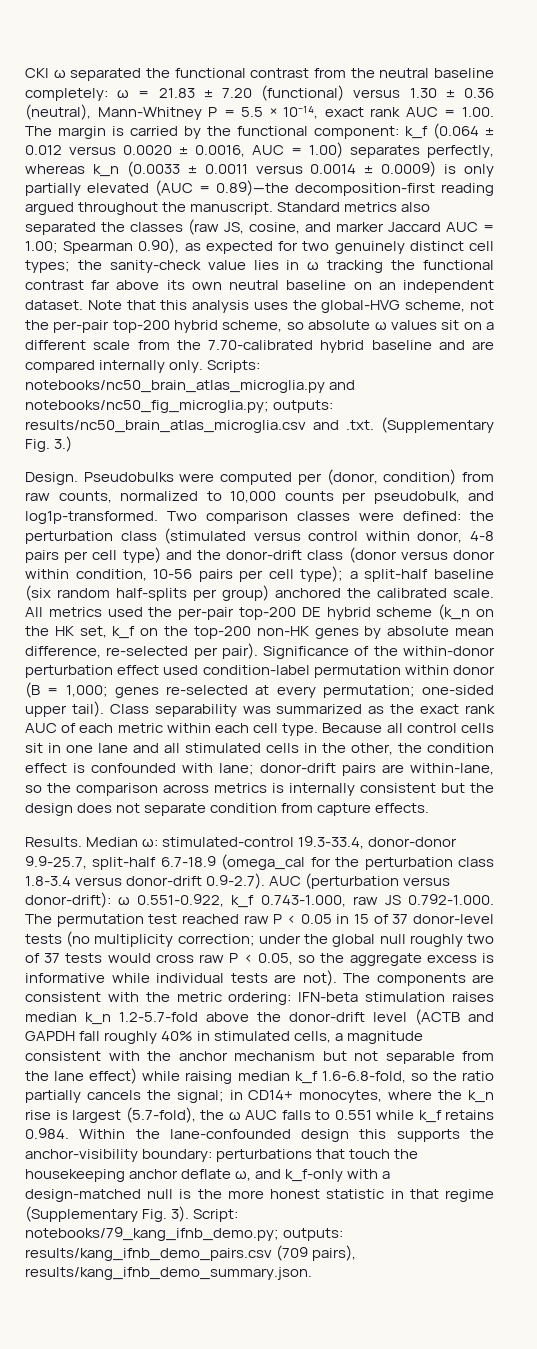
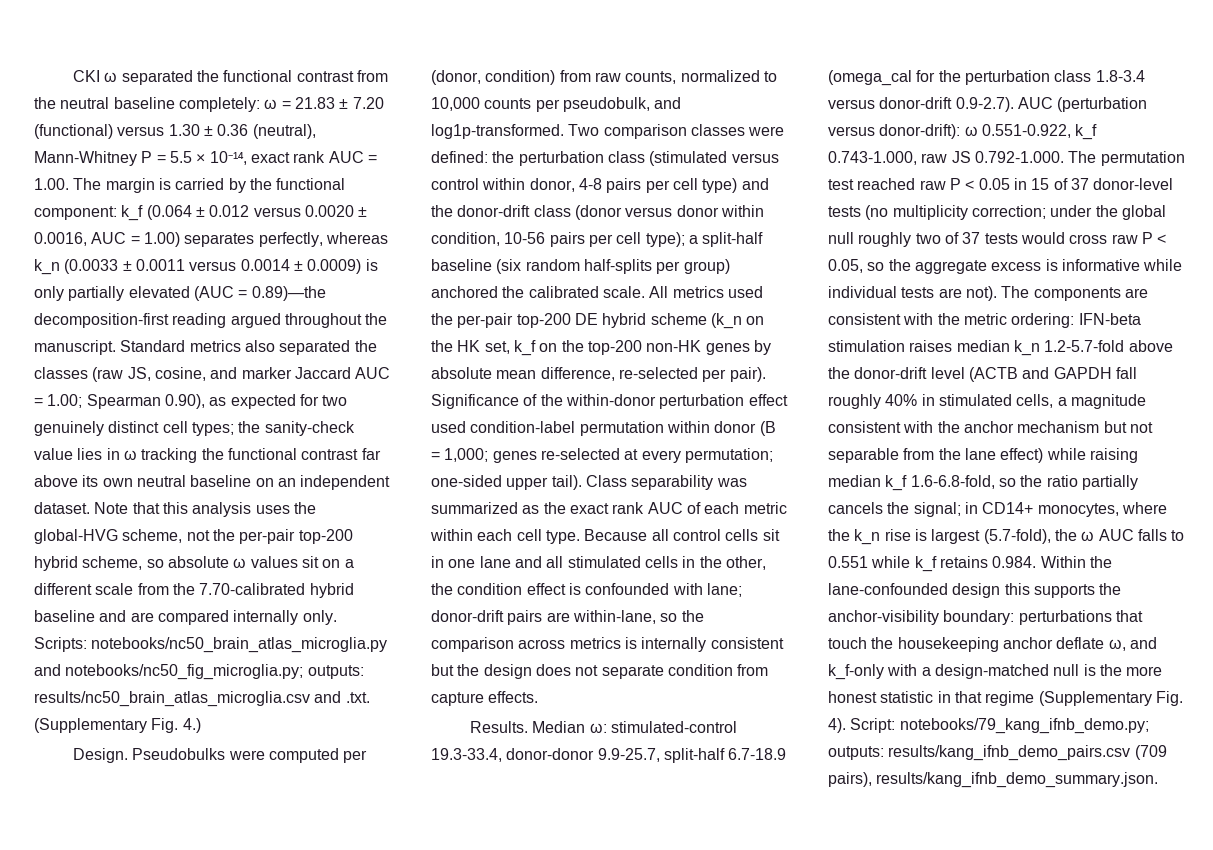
[54,436,73,452] 3.) -> [182,718,201,733] 4.)
[171,1206,190,1222] 3). -> [828,718,846,733] 4).

